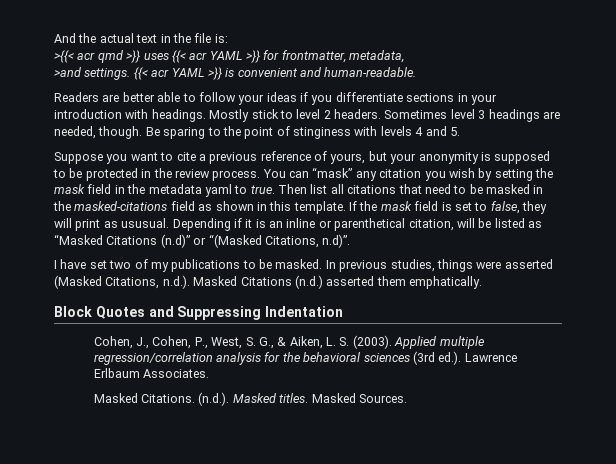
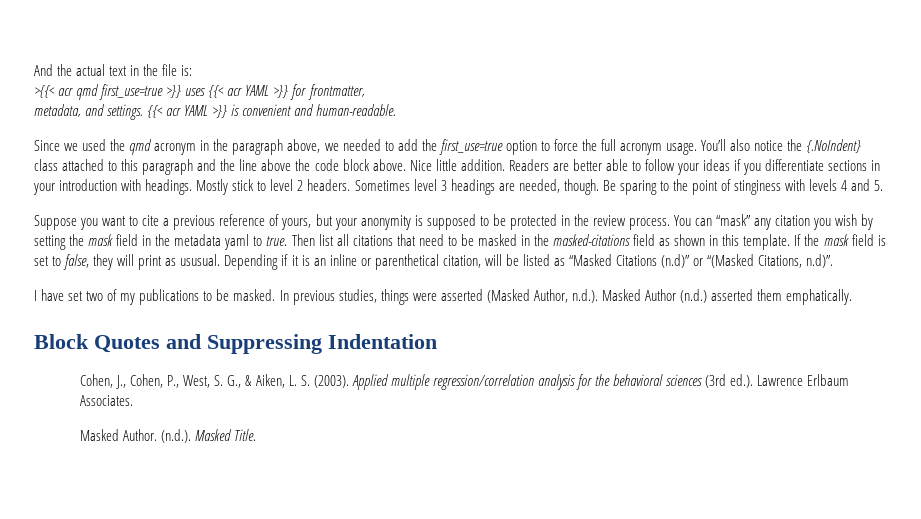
(123, 56) none -> [99,84,164,100] first_use=true
(346, 56) none -> (365, 92) //
[54,67,81,77] // >and -> [85,104,106,116] and
(417, 72) none -> [34,139,862,155] [34,159,505,175] Since we used the qmd acronym in the paragraph above, we needed to add the first_use=true option to force the full acronym usage. You’ll also notice the {.NoIndent} class attached to this paragraph and the line above the code block above. Nice little addition.
[105,277,160,289] Citations, -> [533,289,568,303] Author,
[240,277,292,286] Citations -> [645,289,676,301] Author
[141,394,196,403] Citations. -> [123,429,158,441] Author.
[279,393,407,403] titles. Masked Sources. -> [234,429,257,441] Title.

